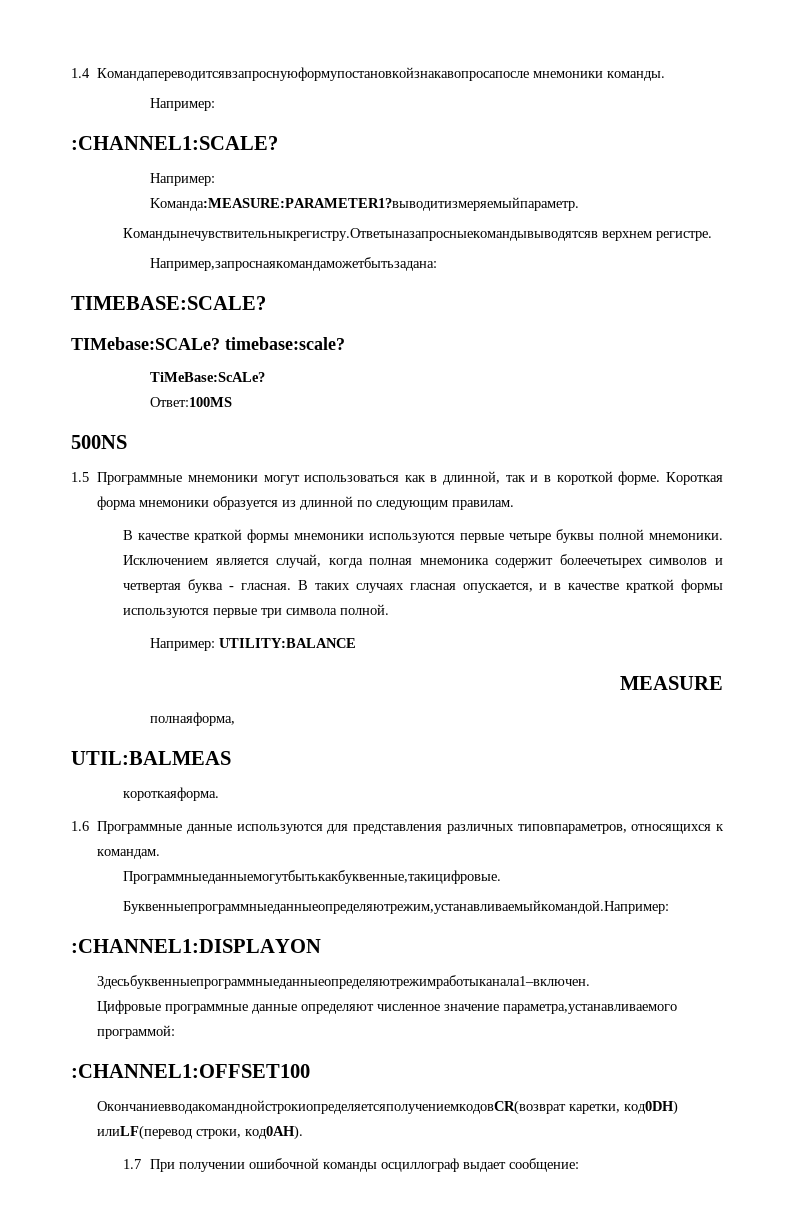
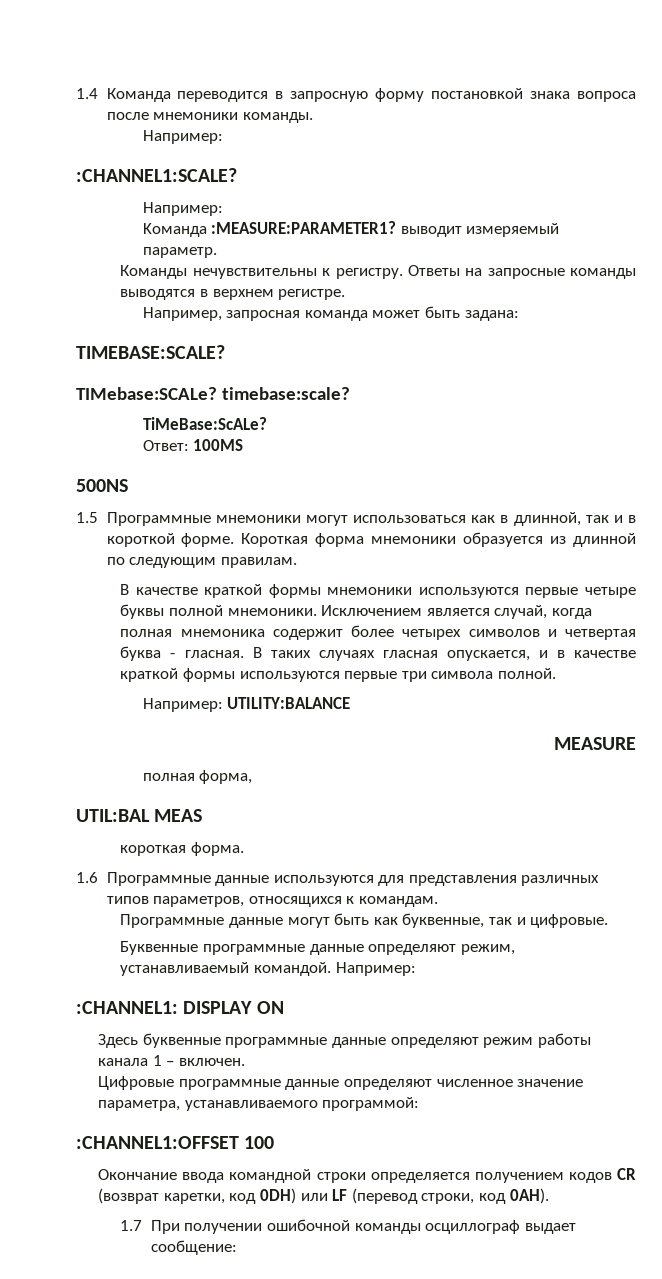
[97,67,530,81] Командапереводитсявзапроснуюформупостановкойзнакавопросапосле -> [106,88,636,102] [106,112,149,120] Команда переводится в запросную форму постановкой знака вопроса после
[149,197,579,211] [123,228,713,241] [149,257,437,271] Kоманда:MEASURE:PARAMETER1?выводитизмеряемыйпараметр. // Командынечувствительныкрегистру.Ответыназапросныекомандывыводятсяв верхнем регистре. // Например,запроснаякомандаможетбытьзадана: -> [142,221,560,237] [142,247,217,258] [120,265,636,279] [120,289,346,300] [142,306,519,321] Kоманда :MEASURE:PARAMETER1? выводит измеряемый параметр. // Команды нечувствительны к регистру. Ответы на запросные команды выводятся в верхнем регистре. // Например, запросная команда может быть задана:
[149,397,232,407] Ответ:100MS -> [142,439,244,451] Ответ: 100MS
[559,554,643,568] болеечетырех -> [351,625,462,640] более четырех
[149,712,235,726] [71,751,231,765] [123,787,220,801] полнаяформа, // UTIL:BALMEAS // короткаяформа. -> [142,770,253,784] [76,809,203,822] [120,842,244,856] полная форма, // UTIL:BAL MEAS // короткая форма.
[517,824,627,834] типовпараметров, -> [106,896,245,907] типов параметров,
[123,870,502,884] [123,900,670,914] [71,939,321,953] [97,975,591,989] Программныеданныемогутбытькакбуквенные,такицифровые. // Буквенныепрограммныеданныеопределяютрежим,устанавливаемыйкомандой.Например: // :CHANNEL1:DISPLAYON // Здесьбуквенныепрограммныеданныеопределяютрежимработыканала1–включен. -> [120,913,609,928] [120,941,515,955] [120,962,416,976] [76,1001,284,1014] [98,1033,591,1048] [98,1055,245,1066] Программные данные могут быть как буквенные, так и цифровые. // Буквенные программные данные определяют режим, устанавливаемый командой. Например: // :CHANNEL1: DISPLAY ON // Здесь буквенные программные данные определяют режим работы канала 1 – включен.
[503,1004,678,1014] параметра,устанавливаемого -> [98,1100,318,1111] параметра, устанавливаемого
[71,1064,310,1078] [97,1100,679,1115] [97,1125,304,1140] :CHANNEL1:OFFSET100 // ОкончаниевводакоманднойстрокиопределяетсяполучениемкодовCR(возврат каретки, код0DH) илиLF(перевод строки, код0AH). -> [76,1136,275,1149] [98,1168,636,1183] [98,1188,549,1204] :CHANNEL1:OFFSET 100 // Окончание ввода командной строки определяется получением кодов CR (возврат каретки, код 0DH) или LF (перевод строки, код 0AH).

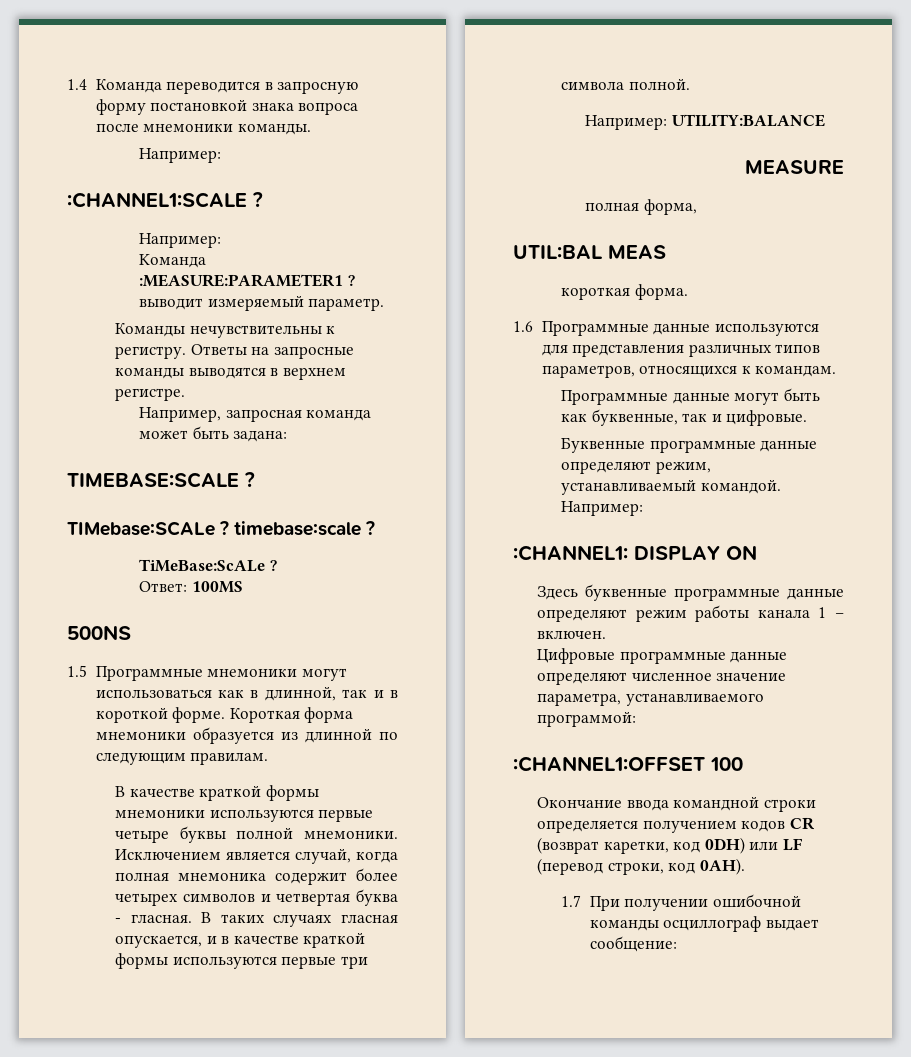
[76,168,237,182] :CHANNEL1:SCALE? -> [67,192,263,208] :CHANNEL1:SCALE ?
[211,221,397,234] :MEASURE:PARAMETER1? -> [139,274,355,287] :MEASURE:PARAMETER1 ?
[76,345,225,359] [76,387,350,400] [142,417,267,430] TIMEBASE:SCALE? // TIMebase:SCALe? timebase:scale? // TiMeBase:ScALe? -> [67,472,255,488] [67,521,376,536] [139,559,277,572] TIMEBASE:SCALE ? // TIMebase:SCALe ? timebase:scale ? // TiMeBase:ScALe ?

